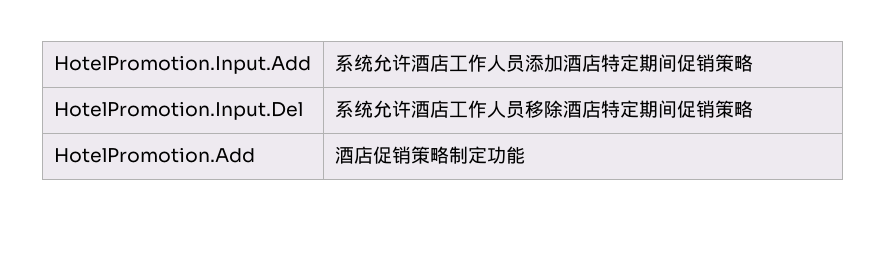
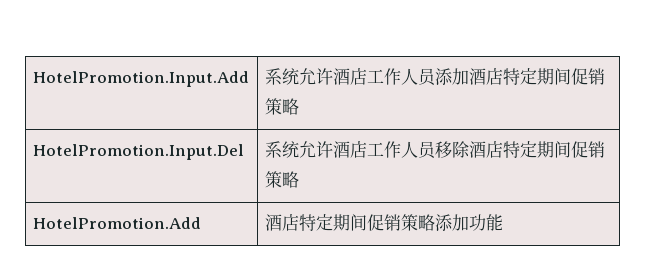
[372,146,487,164] 促销策略制定 -> [298,214,469,232] 特定期间促销策略添加

